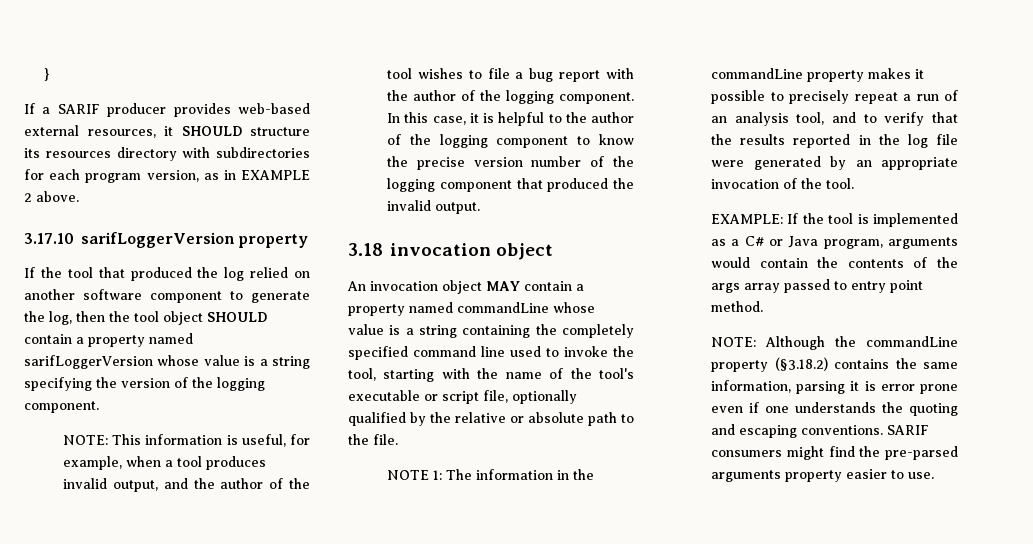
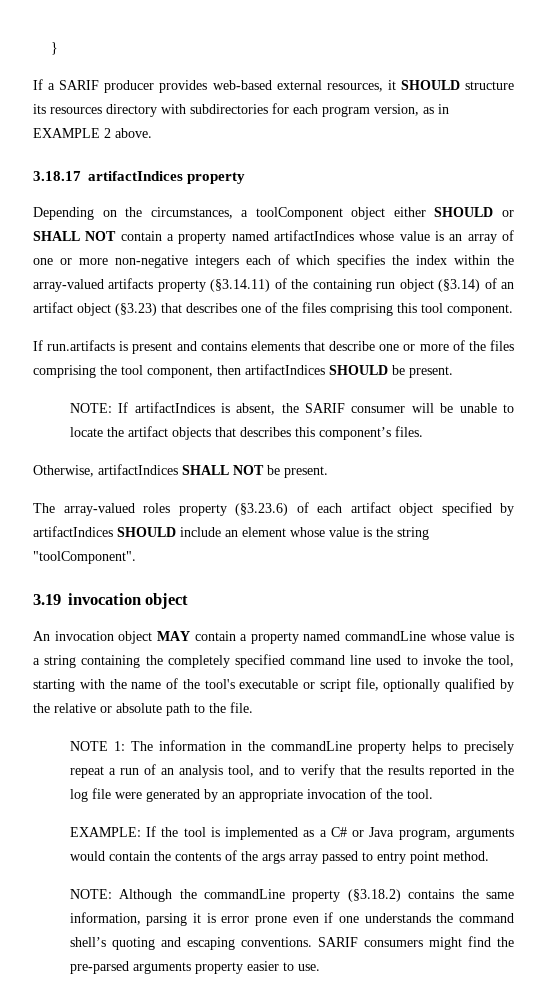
[24,232,235,248] 3.17.10 sarifLoggerVersion -> [33,171,183,181] 3.18.17 artifactIndices
[24,267,310,281] [24,289,310,303] [24,311,267,325] [24,333,193,347] [24,355,310,369] [24,377,265,391] [24,401,99,413] [63,434,310,447] [63,456,267,470] [63,478,310,492] [387,68,634,82] [387,90,634,104] [387,112,634,126] [387,134,634,148] [387,156,634,170] [387,178,634,192] [387,200,481,214] [348,243,383,256] If the tool that produced the log relied on another software component to generate the log, then the tool object SHOULD contain a property named sarifLoggerVersion whose value is a string specifying the version of the logging component. // NOTE: This information is useful, for example, when a tool produces invalid output, and the author of the tool wishes to file a bug report with the author of the logging component. In this case, it is helpful to the author of the logging component to know the precise version number of the logging component that produced the invalid output. // 3.18 -> [33,207,514,220] [33,230,514,244] [33,254,515,268] [33,278,514,292] [33,302,513,316] [33,340,515,354] [33,364,453,378] [69,402,514,415] [69,426,423,440] [33,464,328,478] [33,502,514,516] [33,526,429,540] [33,551,136,564] [33,594,61,605] Depending on the circumstances, a toolComponent object either SHOULD or SHALL NOT contain a property named artifactIndices whose value is an array of one or more non-negative integers each of which specifies the index within the array-valued artifacts property (§3.14.11) of the containing run object (§3.14) of an artifact object (§3.23) that describes one of the files comprising this tool component. // If run.artifacts is present and contains elements that describe one or more of the files comprising the tool component, then artifactIndices SHOULD be present. // NOTE: If artifactIndices is absent, the SARIF consumer will be unable to locate the artifact objects that describes this component’s files. // Otherwise, artifactIndices SHALL NOT be present. // The array-valued roles property (§3.23.6) of each artifact object specified by artifactIndices SHOULD include an element whose value is the string "toolComponent". // 3.19
[868,68,925,79] [711,90,766,104] makes it possible -> [412,741,442,754] helps
(904, 407) none -> [458,913,514,923] [69,937,106,947] command shell’s

